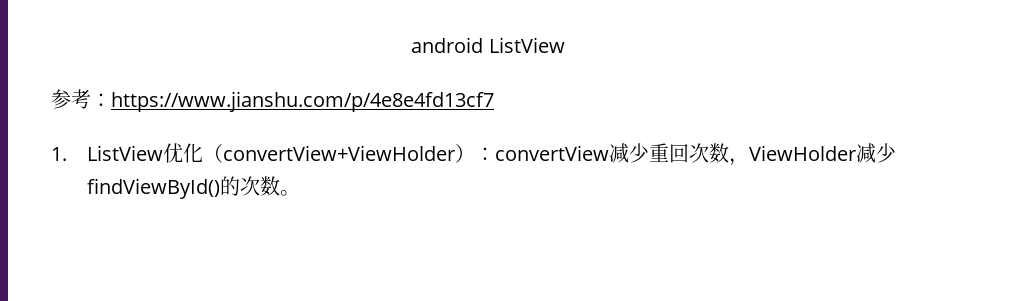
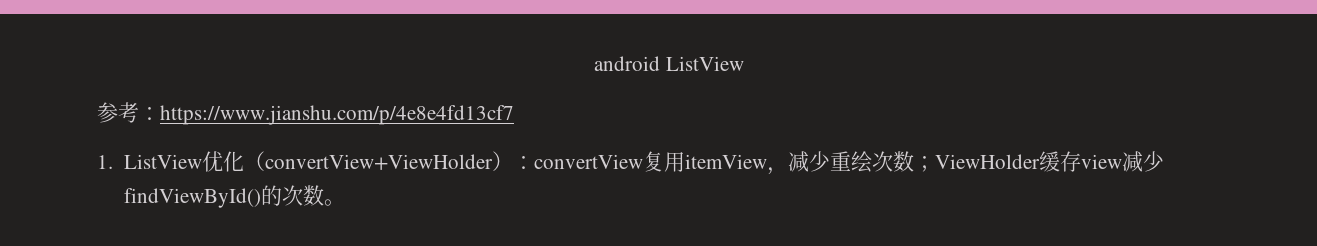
[608,143,856,166] 减少重回次数，ViewHolder -> [642,151,1122,175] 复用itemView，减少重绘次数；ViewHolder缓存view

